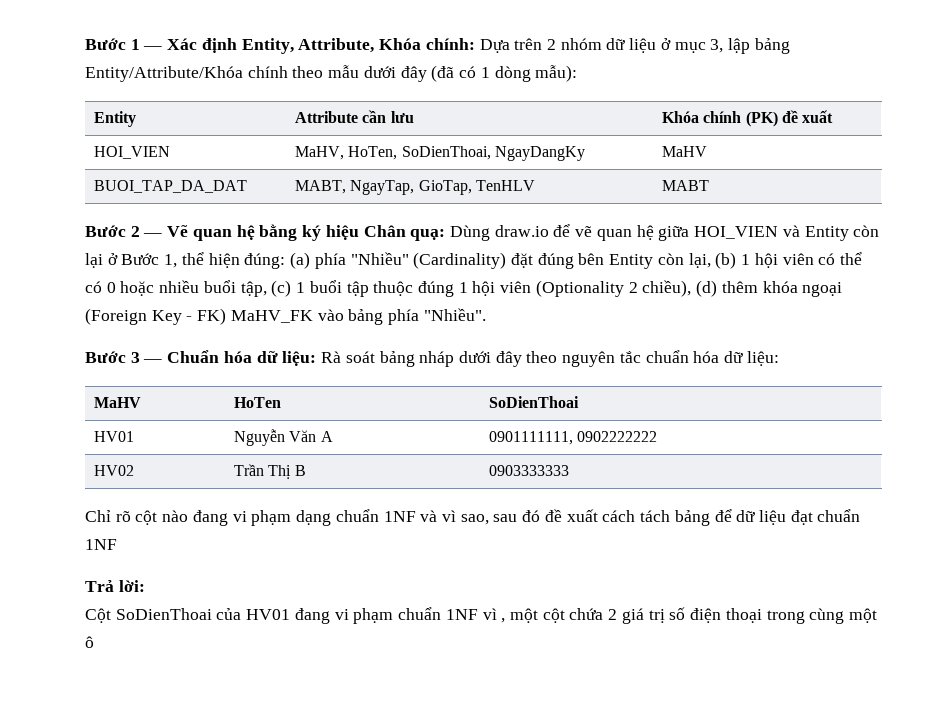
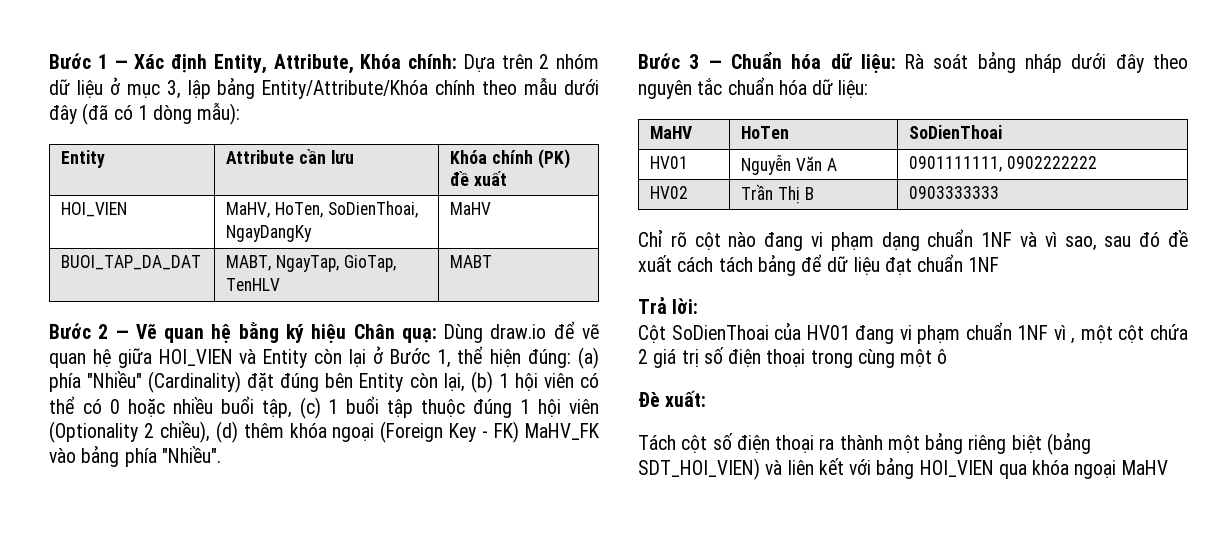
(94, 642) none -> [638,390,707,407] [638,433,1091,455] [638,458,1168,480] // Đè xuất: // Tách cột số điện thoại ra thành một bảng riêng biệt (bảng SDT_HOI_VIEN) và liên kết với bảng HOI_VIEN qua khóa ngoại MaHV

